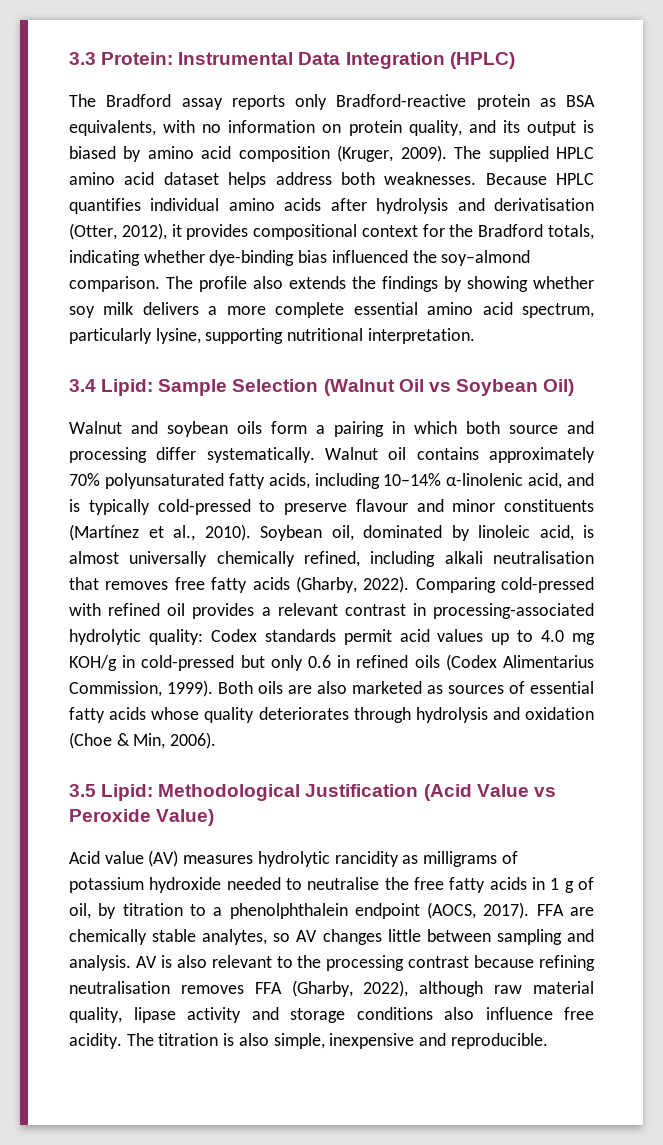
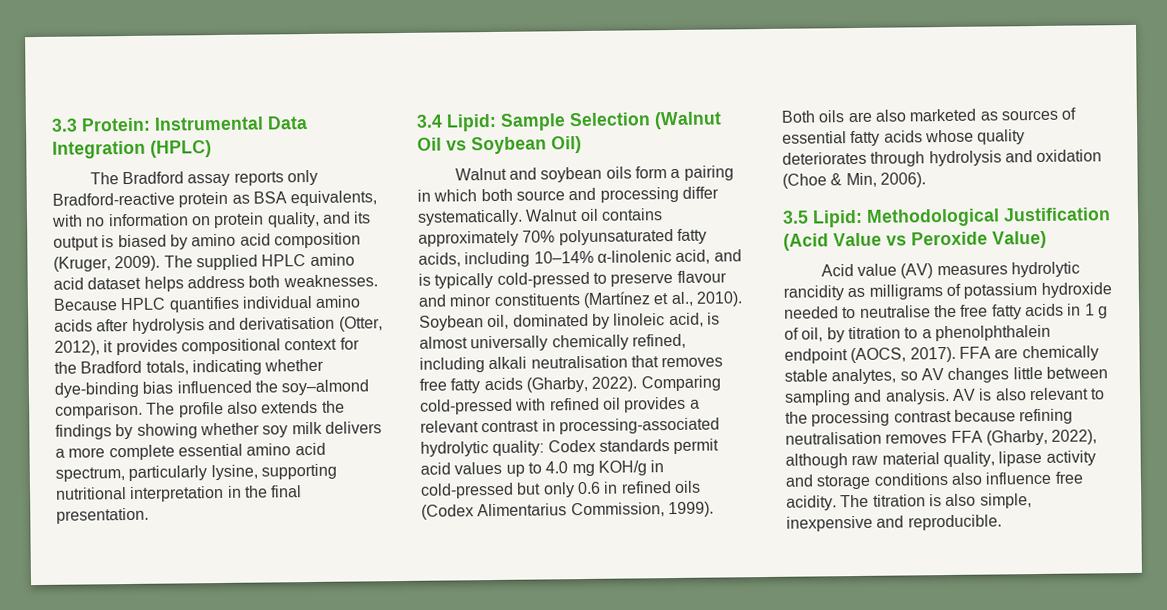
[367,328,475,344] interpretation. -> [129,485,303,502] [56,507,149,524] interpretation in the final presentation.

